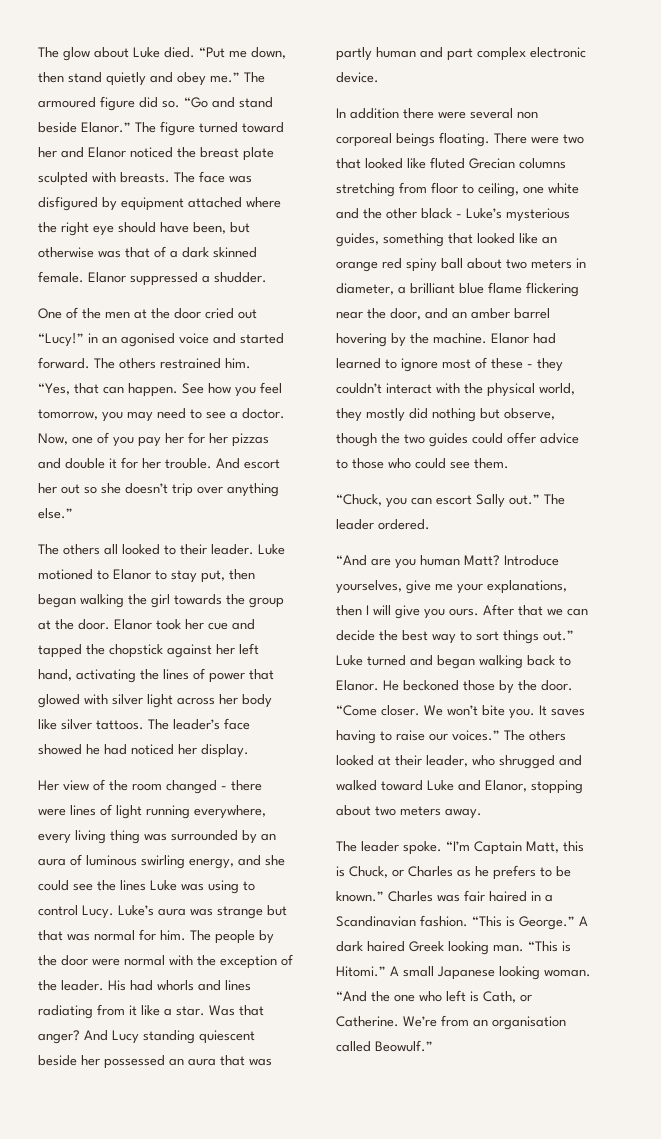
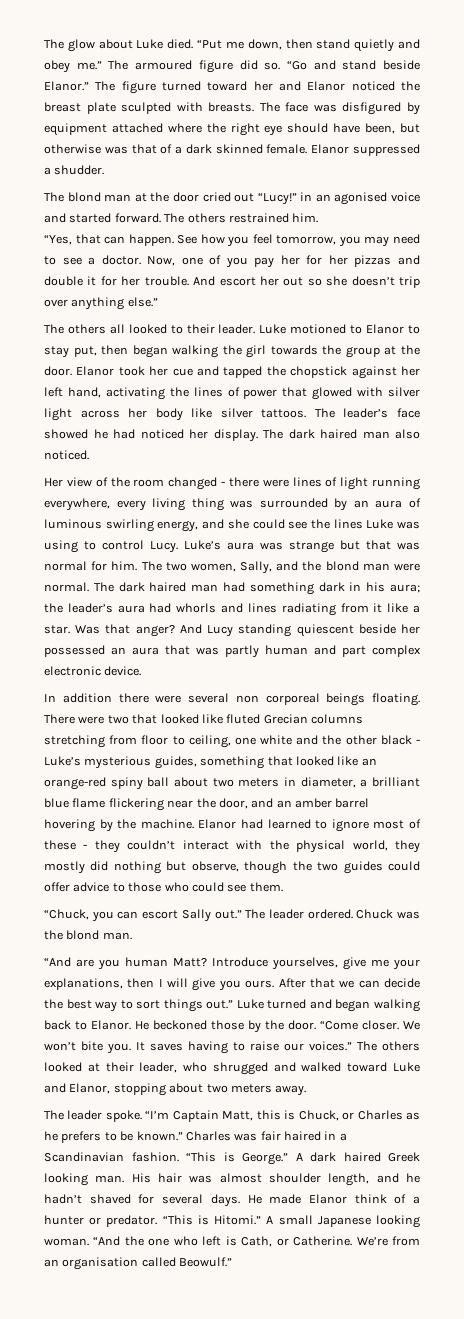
[38,307,130,319] One of the men -> [44,192,132,202] The blond man
(249, 751) none -> [263,429,420,439] [44,450,89,460] The dark haired man also noticed.
[215,930,274,944] [38,954,293,969] [38,980,126,991] people by the door were normal with the exception of the leader. His -> [165,561,421,574] [44,582,421,595] [44,603,145,613] two women, Sally, and the blond man were normal. The dark haired man had something dark in his aura; the leader’s aura
[336,258,402,272] orange red -> [44,777,106,790] orange-red
(430, 524) none -> [356,909,420,919] [44,930,132,940] Chuck was the blond man.
(524, 948) none -> [131,1173,420,1186] [44,1194,420,1207] [44,1215,158,1227] His hair was almost shoulder length, and he hadn’t shaved for several days. He made Elanor think of a hunter or predator.

